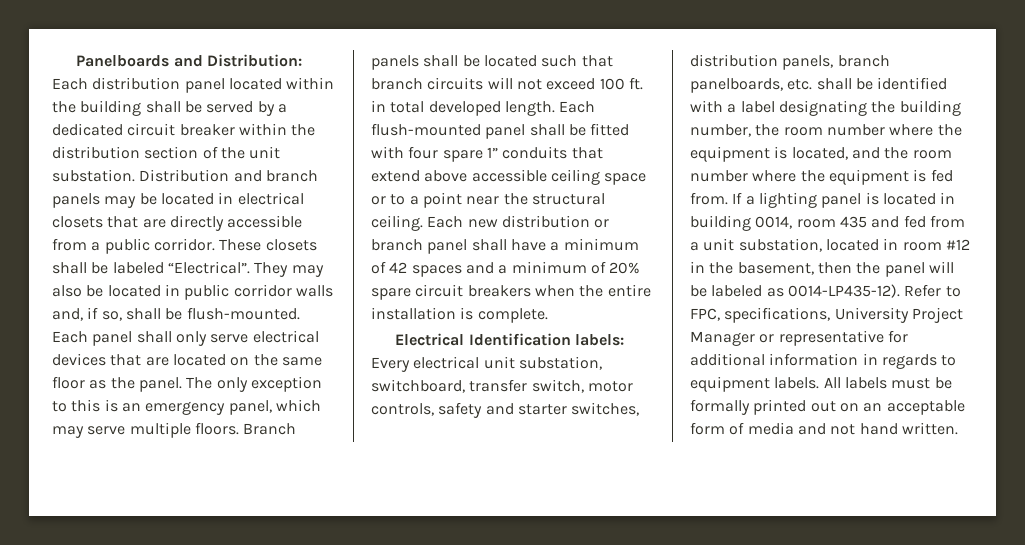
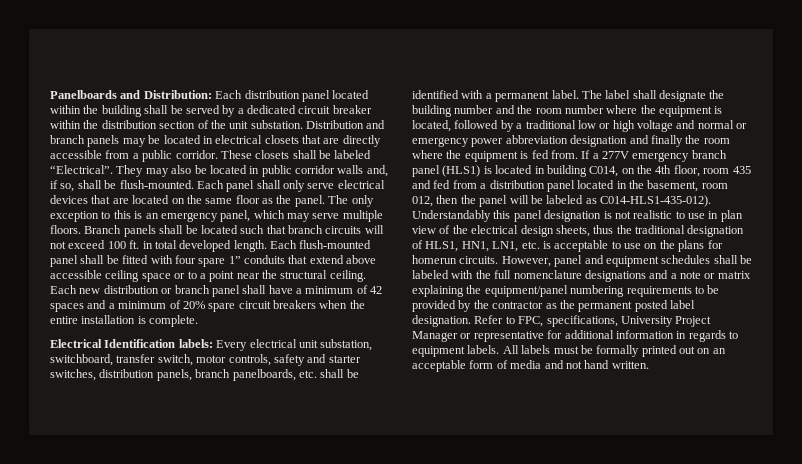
[740,100,961,116] [690,124,751,137] label designating the building number, -> [495,90,725,102] [412,105,515,117] permanent label. The label shall designate the building number and
[851,147,952,159] [690,170,748,182] and the room number -> [454,120,748,132] [412,135,730,147] followed by a traditional low or high voltage and normal or emergency power abbreviation designation and finally the room
[758,192,956,208] [690,215,793,231] lighting panel is located in building 0014, -> [602,150,727,162] [412,165,700,177] 277V emergency branch panel (HLS1) is located in building C014, on the 4th floor,
[703,238,970,252] [690,261,814,275] unit substation, located in room #12 in the basement, -> [489,180,728,192] [412,196,433,207] distribution panel located in the basement, room 012,
[787,284,900,298] 0014-LP435-12). -> [600,195,711,207] [412,210,743,222] [412,225,745,237] [412,240,723,252] [412,255,752,267] [412,270,751,282] [412,285,720,297] [412,300,695,312] [412,315,471,327] C014-HLS1-435-012). Understandably this panel designation is not realistic to use in plan view of the electrical design sheets, thus the traditional designation of HLS1, HN1, LN1, etc. is acceptable to use on the plans for homerun circuits. However, panel and equipment schedules shall be labeled with the full nomenclature designations and a note or matrix explaining the equipment/panel numbering requirements to be provided by the contractor as the permanent posted label designation.

